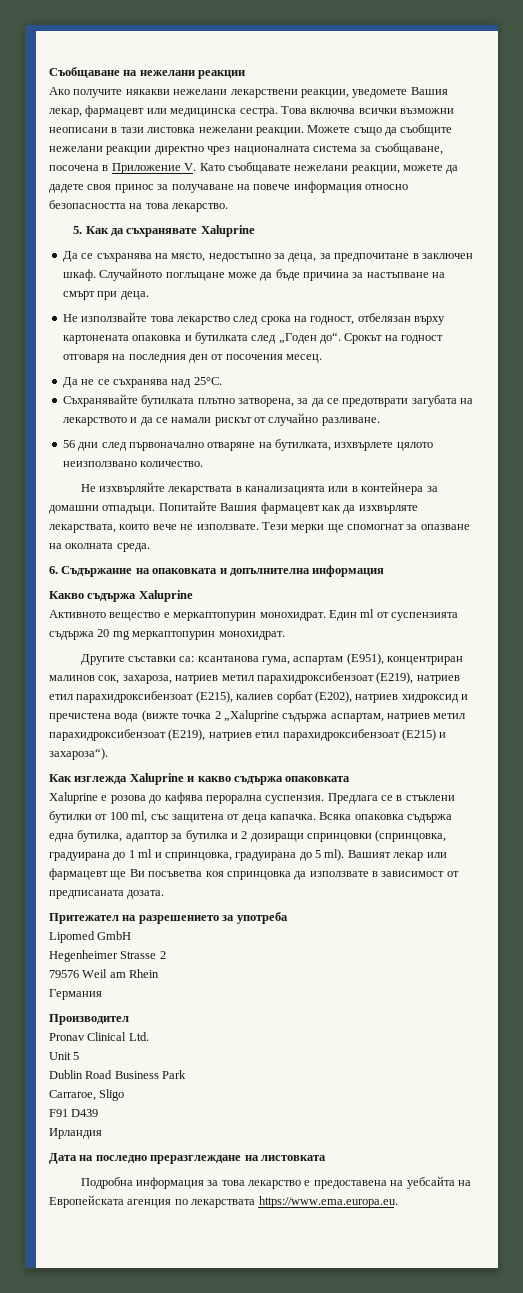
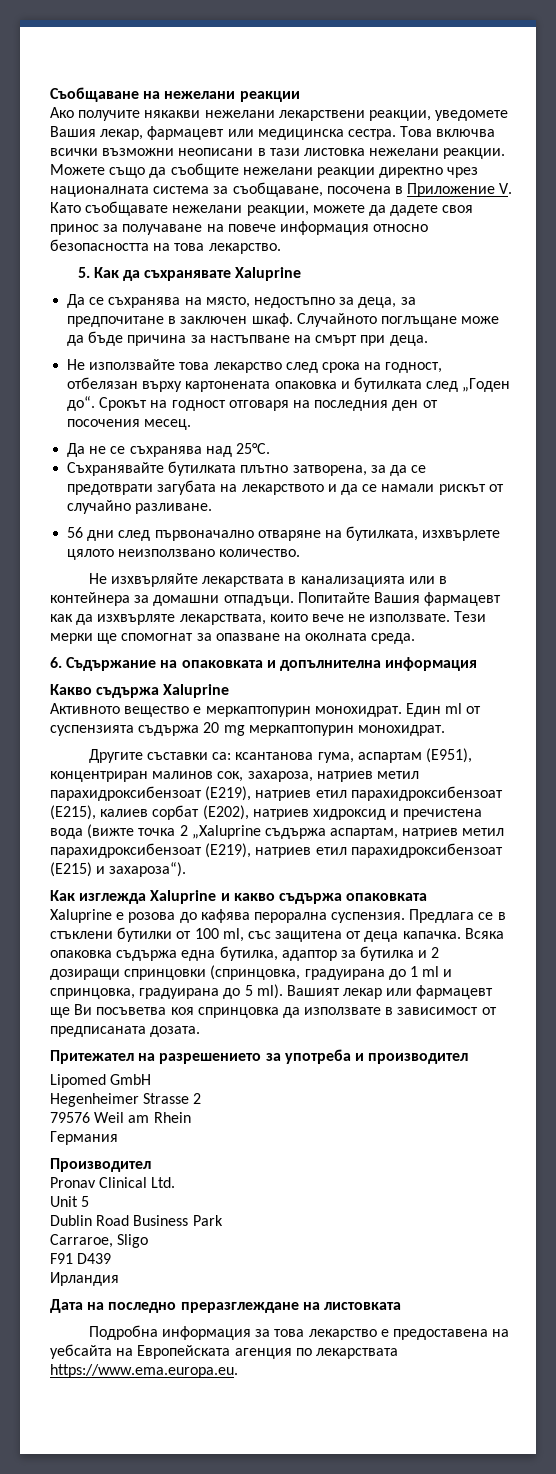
(288, 918) none -> [354,1053,469,1064] и производител

